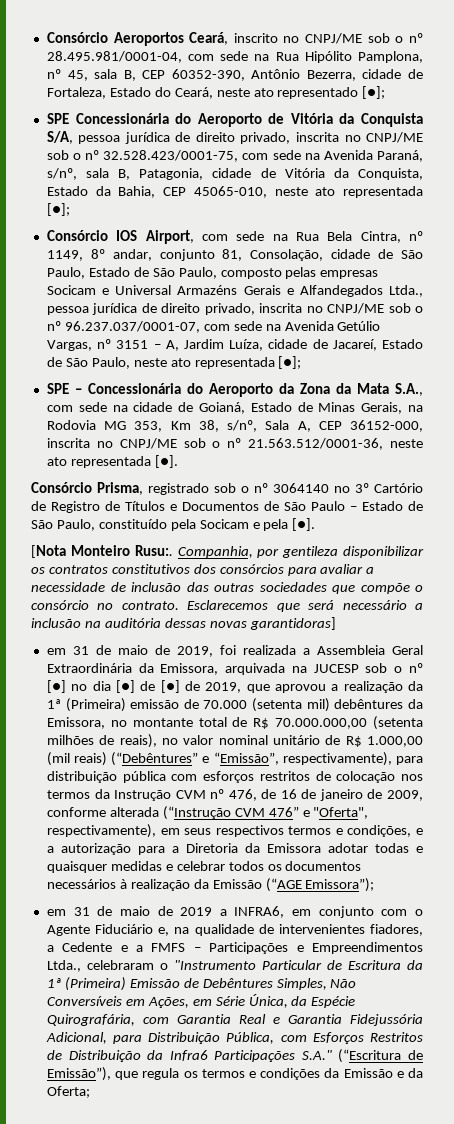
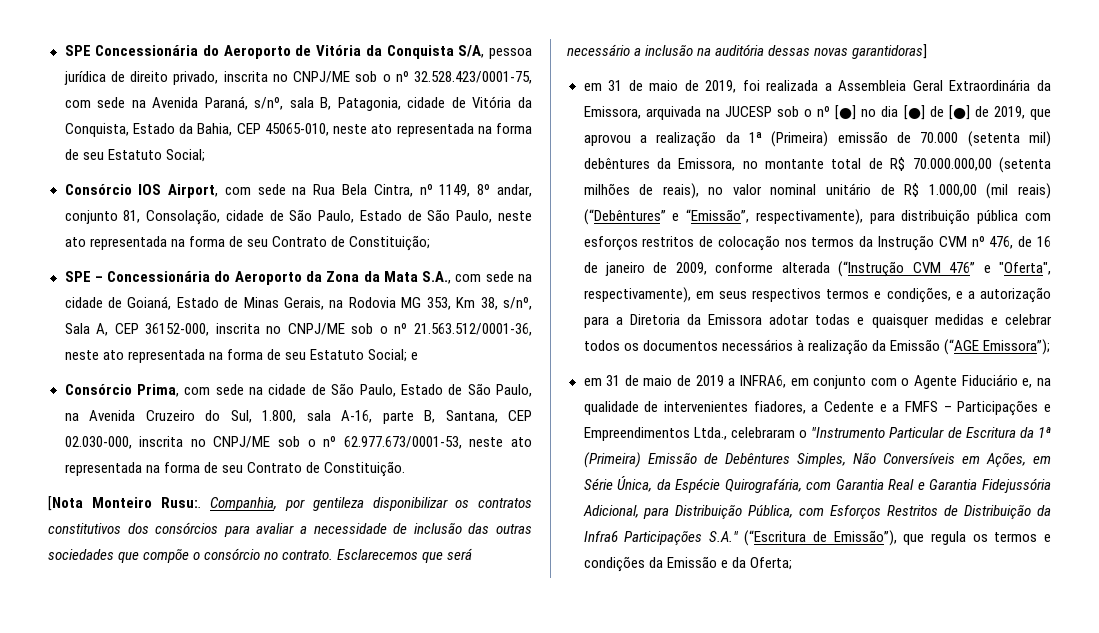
[46,32,424,46] [46,51,424,63] [46,69,424,81] [46,86,386,99] Consórcio Aeroportos Ceará, inscrito no CNPJ/ME sob o nº 28.495.981/0001-04, com sede na Rua Hipólito Pamplona, nº 45, sala B, CEP 60352-390, Antônio Bezerra, cidade de Fortaleza, Estado do Ceará, neste ato representado [●]; // -> (64, 50) none
[46,203,70,216] [●]; -> [477,123,532,134] [64,149,205,162] na forma de seu Estatuto Social;
[220,267,379,279] [46,285,423,297] [46,303,423,315] [46,321,381,333] [46,339,423,351] [46,356,302,369] composto pelas empresas Socicam e Universal Armazéns Gerais e Alfandegados Ltda., pessoa jurídica de direito privado, inscrita no CNPJ/ME sob o nº 96.237.037/0001-07, com sede na Avenida Getúlio Vargas, nº 3151 – A, Jardim Luíza, cidade de Jacareí, Estado de São Paulo, neste ato representada [●]; -> [497,211,532,221] [64,235,430,251] neste ato representada na forma de seu Contrato de Constituição;
[154,455,178,468] [31,482,423,495] [31,501,423,513] [31,518,316,531] [●]. // Consórcio Prisma, registrado sob o nº 3064140 no 3º Cartório de Registro de Títulos e Documentos de São Paulo – Estado de São Paulo, constituído pela Socicam e pela [●]. -> [208,349,418,362] [64,383,532,397] [64,410,532,424] [64,436,532,449] [64,461,405,477] na forma de seu Estatuto Social; e // Consórcio Prima, com sede na cidade de São Paulo, Estado de São Paulo, na Avenida Cruzeiro do Sul, 1.800, sala A-16, parte B, Santana, CEP 02.030-000, inscrita no CNPJ/ME sob o nº 62.977.673/0001-53, neste ato representada na forma de seu Contrato de Constituição.

